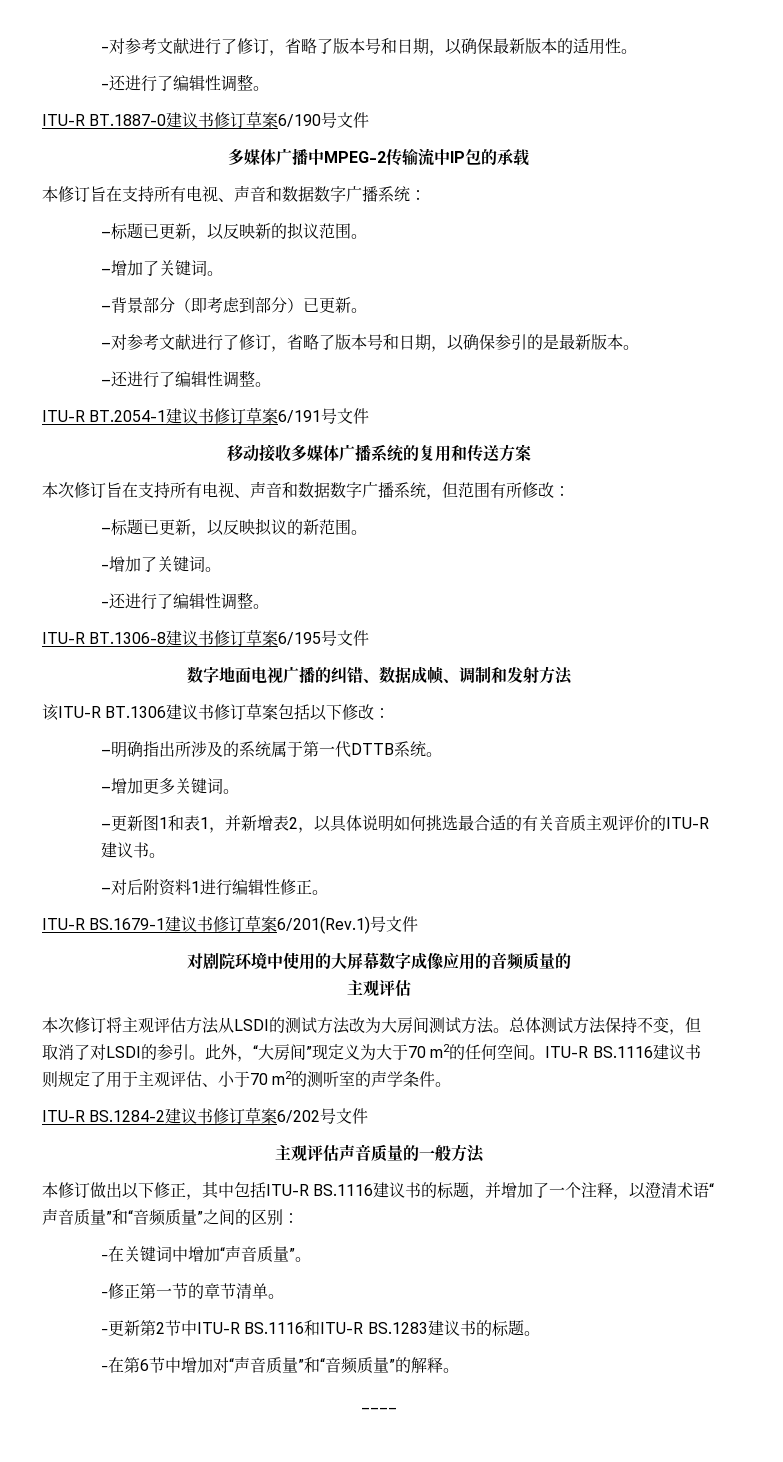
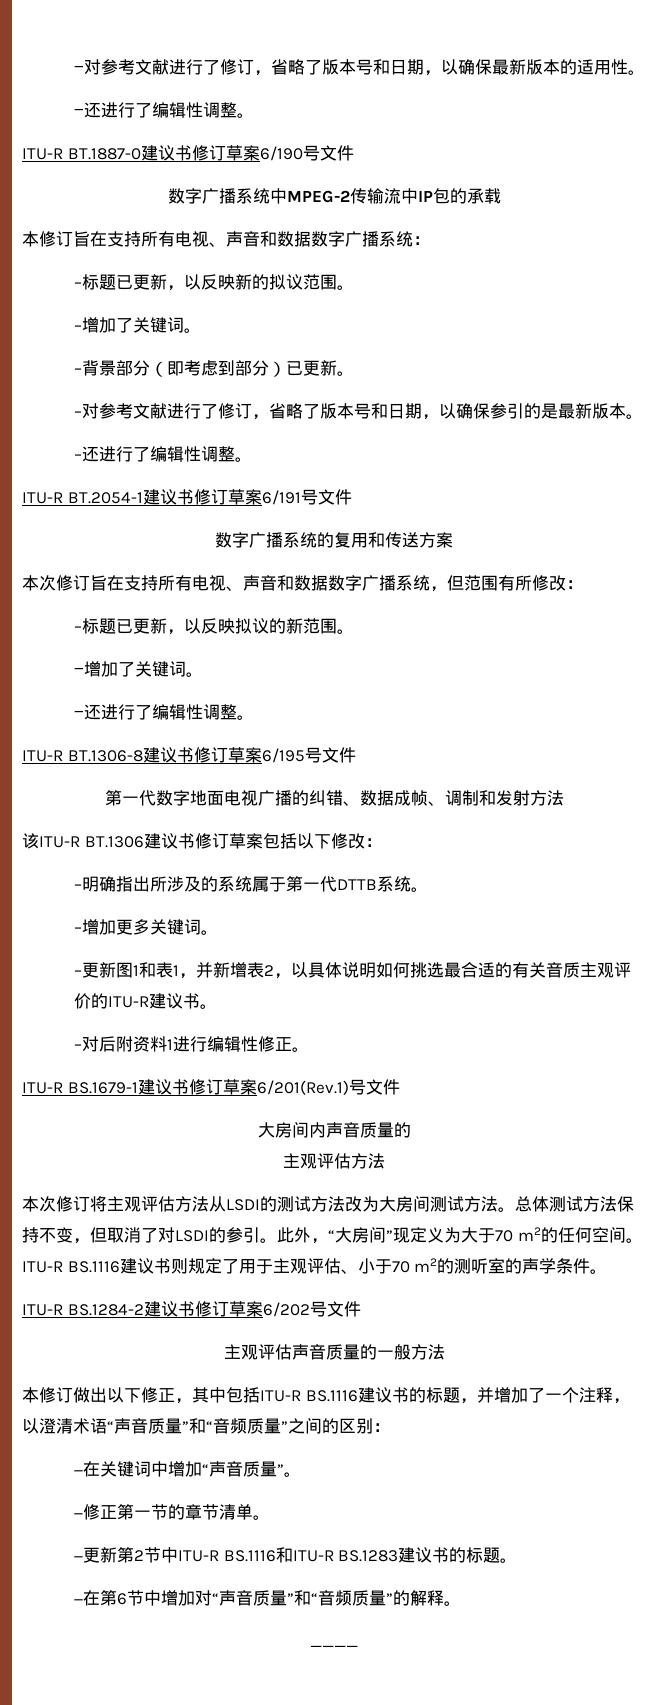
[228,148,308,166] 多媒体广播 -> [167,188,270,204] 数字广播系统
[226,444,339,462] 移动接收多媒体 -> [215,532,249,548] 数字
(370, 638) none -> [104,790,156,806] 第一代
[186,952,524,970] 对剧院环境中使用的大屏幕数字成像应用的音频 -> [257,1122,360,1138] 大房间内声音
(411, 988) none -> [351,1153,385,1169] 方法

